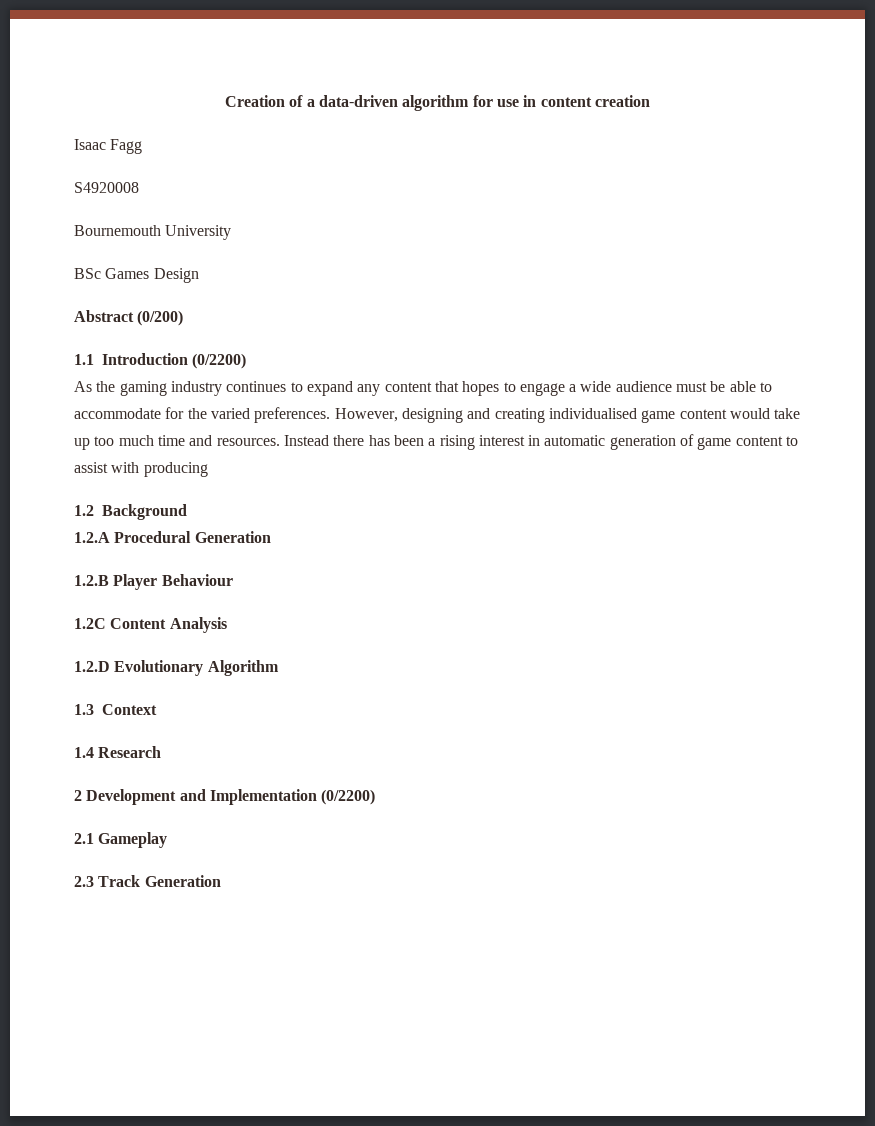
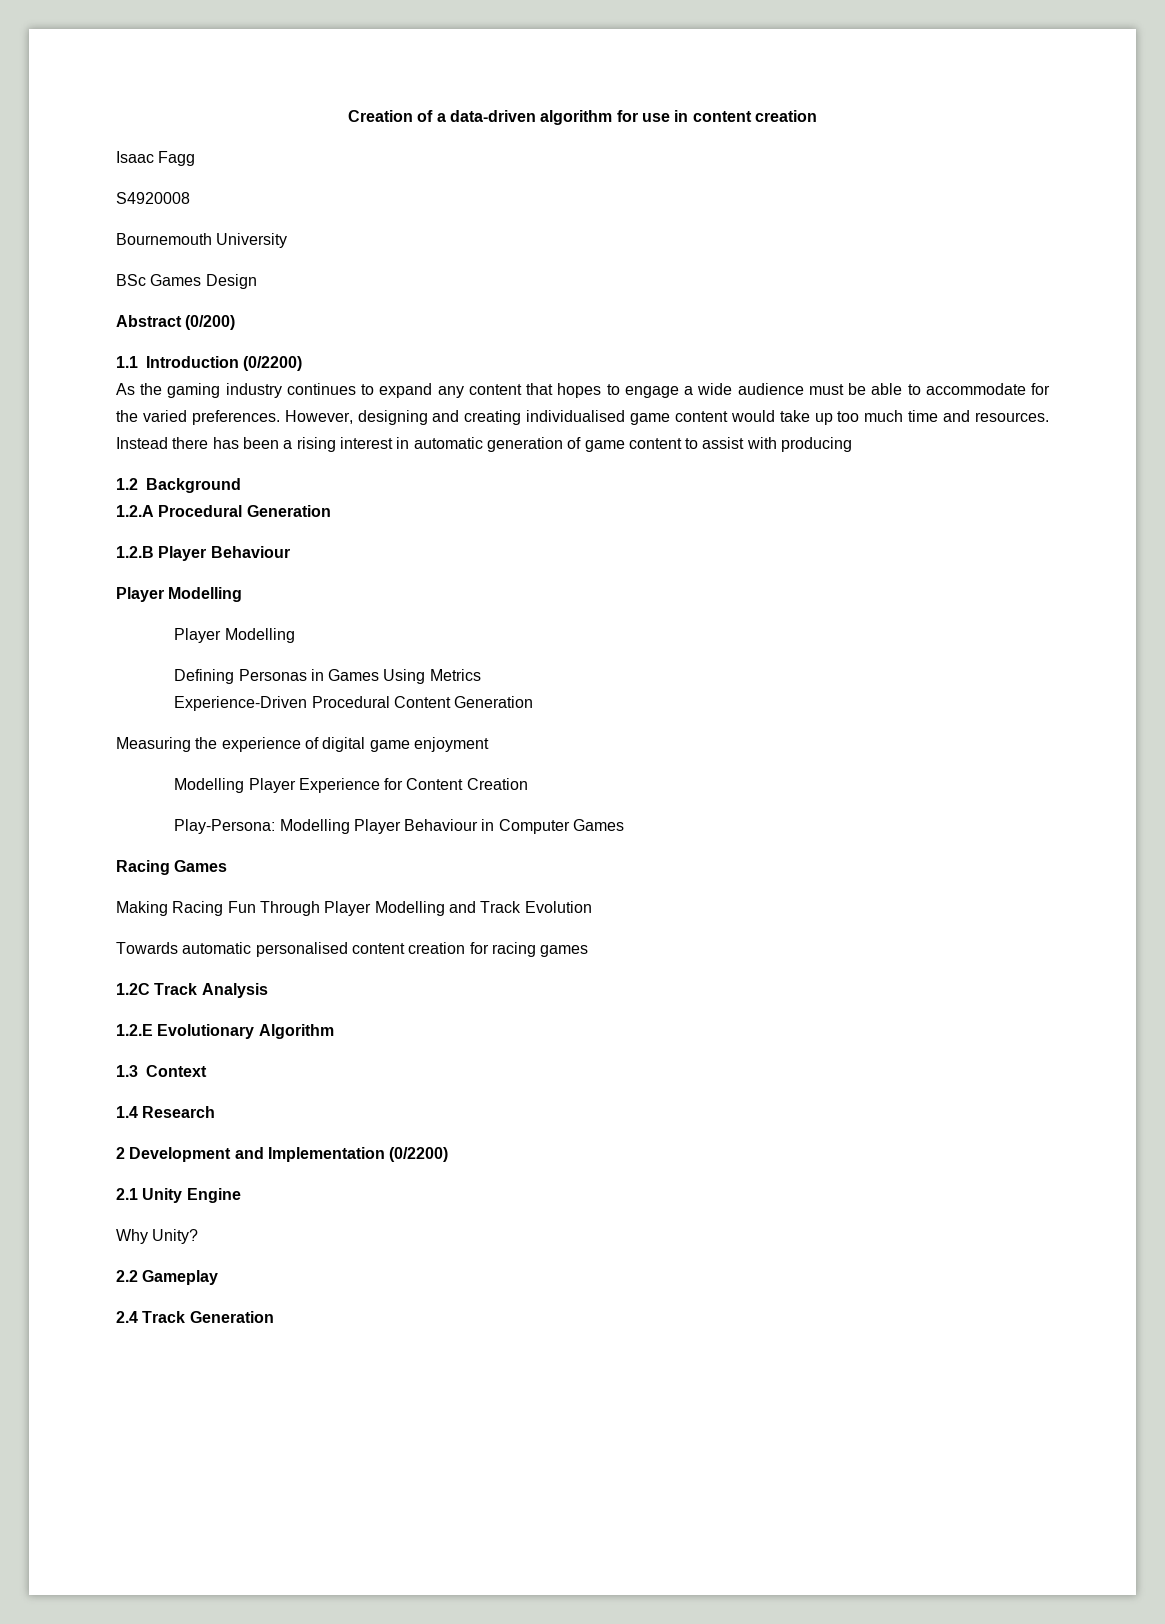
(233, 580) none -> [116,587,243,602] [174,628,295,643] [174,669,481,684] [174,696,534,711] [116,737,489,752] [174,778,528,793] [174,819,625,834] [116,860,228,875] [116,901,592,916] [116,942,589,957] // Player Modelling // Player Modelling // Defining Personas in Games Using Metrics // Experience-Driven Procedural Content Generation // Measuring the experience of digital game enjoyment // Modelling Player Experience for Content Creation // Play-Persona: Modelling Player Behaviour in Computer Games // Racing Games // Making Racing Fun Through Player Modelling and Track Evolution // Towards automatic personalised content creation for racing games
[110,618,167,629] Content -> [154,983,198,995] Track
[74,661,110,672] 1.2.D -> [116,1024,153,1036] 1.2.E
(94, 838) none -> [142,1188,241,1203] [116,1229,199,1244] [116,1270,138,1282] Unity Engine // Why Unity? // 2.2
[74,876,94,887] 2.3 -> [116,1311,138,1323] 2.4

